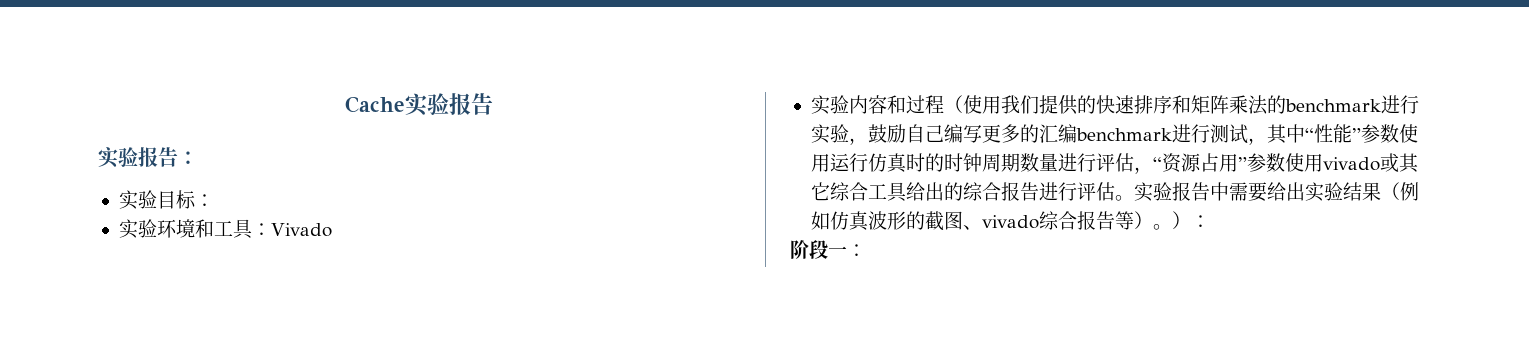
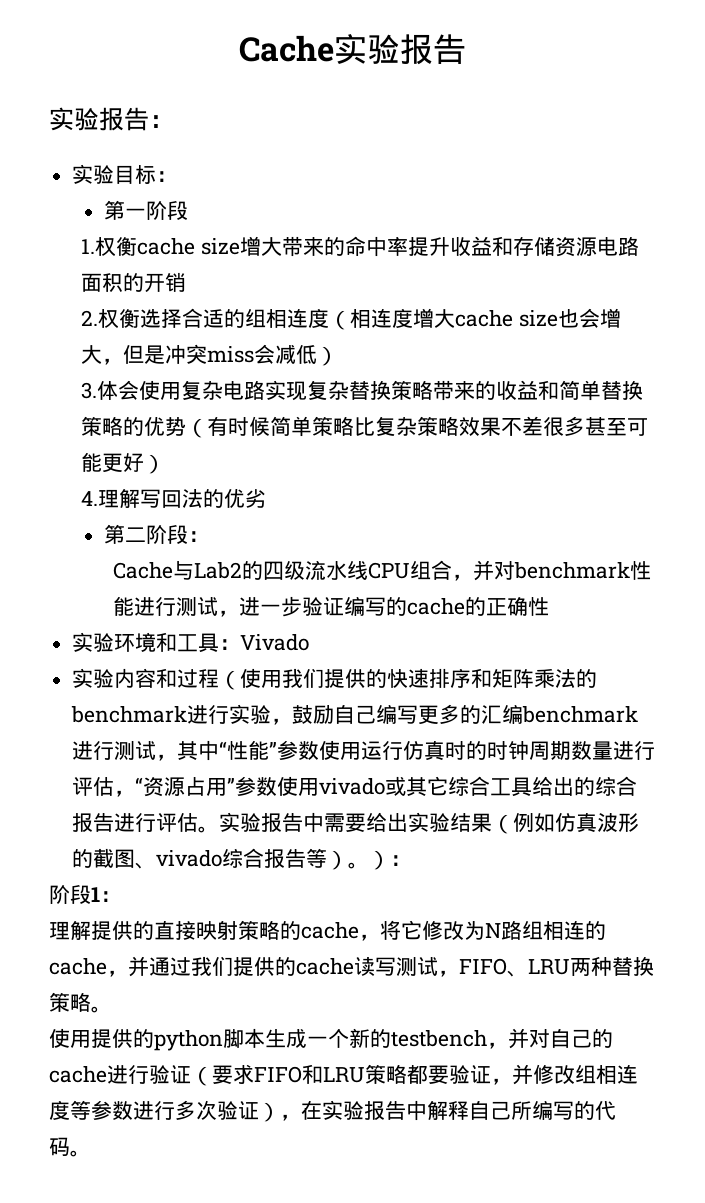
(214, 200) none -> [104,200,189,220] [81,236,639,257] [81,272,187,293] [81,308,621,330] [81,344,339,366] [81,380,644,401] [81,416,649,438] [81,452,166,474] [81,488,267,508] [104,524,210,544] [113,560,652,581] [113,596,550,617] // 第一阶段 // 1.权衡cache size增大带来的命中率提升收益和存储资源电路面积的开销 // 2.权衡选择合适的组相连度（相连度增大cache size也会增大，但是冲突miss会减低） // 3.体会使用复杂电路实现复杂替换策略带来的收益和简单替换策略的优势（有时候简单策略比复杂策略效果不差很多甚至可能更好） // 4.理解写回法的优劣 // 第二阶段： // Cache与Lab2的四级流水线CPU组合，并对benchmark性能进行测试，进一步验证编写的cache的正确性
[828,244,866,257] 一： -> [91,887,121,902] [49,920,606,941] [49,956,654,977] [49,992,112,1013] [49,1028,613,1051] [49,1064,638,1086] [49,1100,616,1122] [49,1137,91,1157] 1： // 理解提供的直接映射策略的cache，将它修改为N路组相连的cache，并通过我们提供的cache读写测试，FIFO、LRU两种替换策略。 // 使用提供的python脚本生成一个新的testbench，并对自己的cache进行验证（要求FIFO和LRU策略都要验证，并修改组相连度等参数进行多次验证），在实验报告中解释自己所编写的代码。

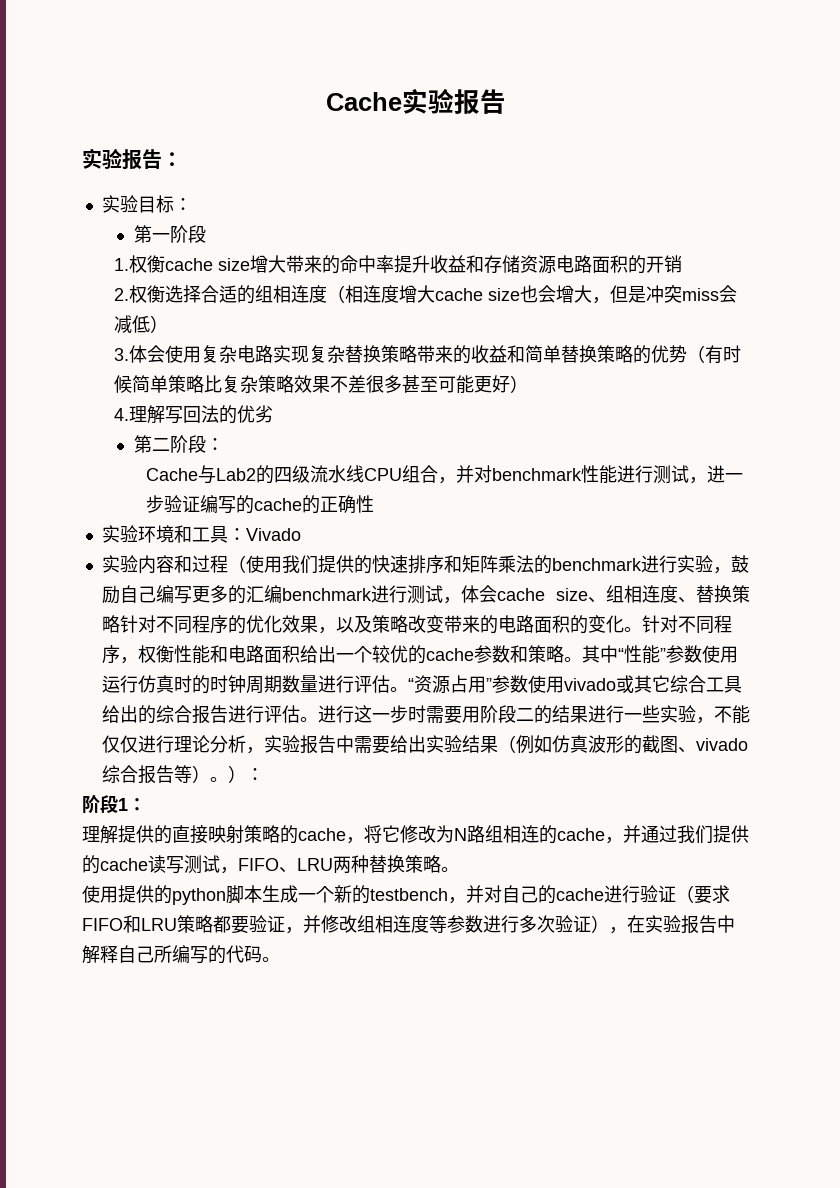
(178, 757) none -> [460,585,750,603] [101,615,732,634] [101,645,582,664] 体会cache size、组相连度、替换策略针对不同程序的优化效果，以及策略改变带来的电路面积的变化。针对不同程序，权衡性能和电路面积给出一个较优的cache参数和策略。
[114,790,136,797] ， -> [389,687,408,692] 。
(220, 829) none -> [317,705,750,724] [101,735,264,754] 进行这一步时需要用阶段二的结果进行一些实验，不能仅仅进行理论分析，

